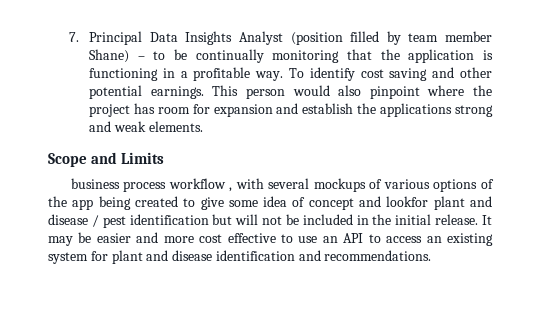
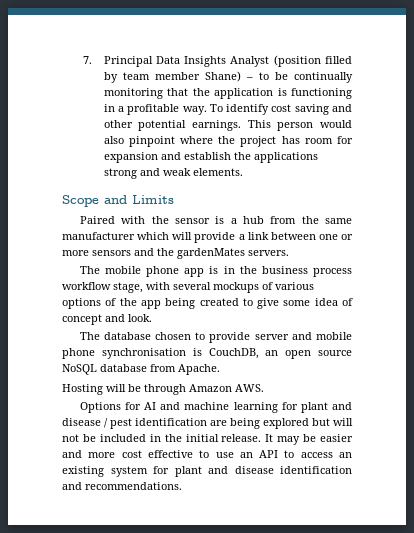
(164, 158) none -> [79,216,353,224] [62,232,353,243] [62,248,289,259] [79,266,257,277] Paired with the sensor is a hub from the same manufacturer which will provide a link between one or more sensors and the gardenMates servers. // The mobile phone app is in the
[229,187,233,192] , -> [113,282,143,293] stage,
[386,196,429,207] lookfor -> [128,314,152,322] [79,332,352,343] [62,348,353,359] [62,364,220,375] [62,384,264,395] [79,402,298,413] look. // The database chosen to provide server and mobile phone synchronisation is CouchDB, an open source NoSQL database from Apache. // Hosting will be through Amazon AWS. // Options for AI and machine learning for
(209, 219) none -> [210,418,309,429] are being explored

